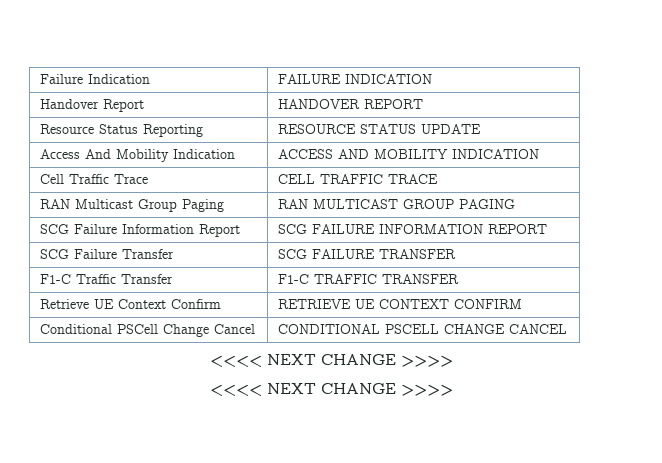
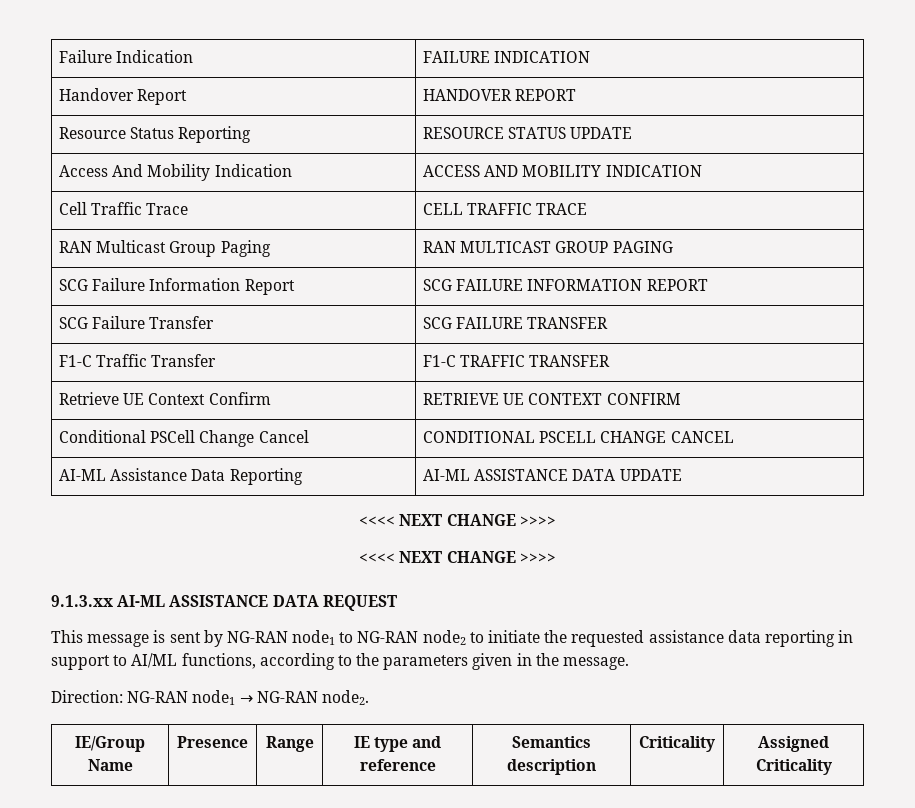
(568, 329) none -> [59,468,303,485] [423,469,682,481] // AI-ML Assistance Data Reporting | AI-ML ASSISTANCE DATA UPDATE
(453, 390) none -> [51,595,397,611] [51,630,854,647] [51,653,630,670] [51,690,369,705] [75,736,145,752] [87,759,133,771] [177,736,248,748] [265,736,314,752] [353,736,442,752] [359,759,436,771] [512,736,591,748] [507,759,596,775] [639,736,715,752] [758,736,829,752] [755,759,832,775] // 9.1.3.xx AI-ML ASSISTANCE DATA REQUEST // This message is sent by NG-RAN node1 to NG-RAN node2 to initiate the requested assistance data reporting in support to AI/ML functions, according to the parameters given in the message. // Direction: NG-RAN node1 → NG-RAN node2. // IE/Group Name | Presence | Range | IE type and reference | Semantics description | Criticality | Assigned Criticality

